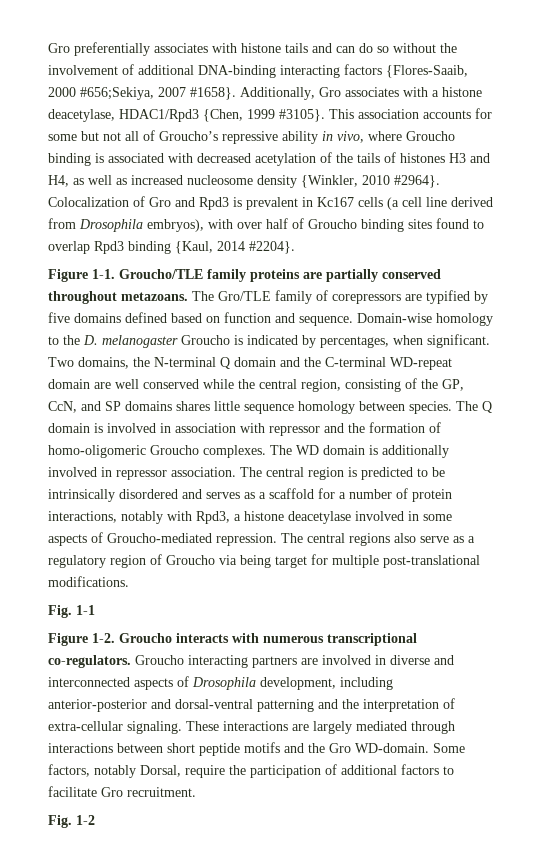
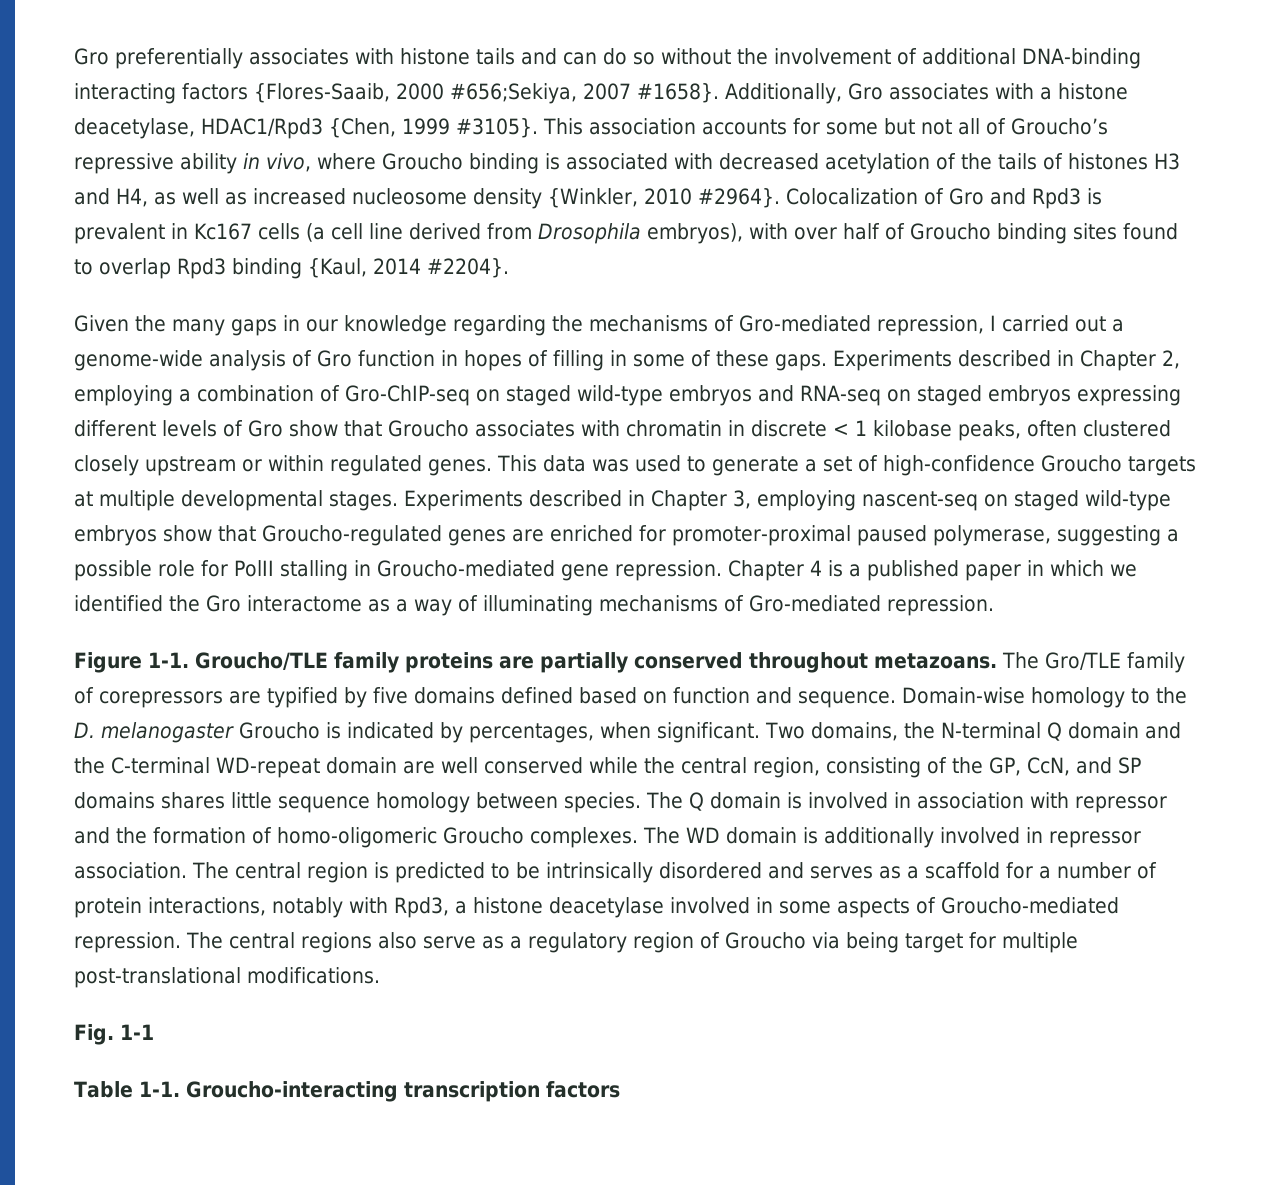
(295, 247) none -> [74,315,1124,336] [74,350,1180,371] [74,385,1181,406] [74,420,1171,441] [74,455,1196,476] [74,490,1171,511] [74,525,1179,546] [74,560,1137,581] [74,595,994,616] // Given the many gaps in our knowledge regarding the mechanisms of Gro-mediated repression, I carried out a genome-wide analysis of Gro function in hopes of filling in some of these gaps. Experiments described in Chapter 2, employing a combination of Gro-ChIP-seq on staged wild-type embryos and RNA-seq on staged embryos expressing different levels of Gro show that Groucho associates with chromatin in discrete < 1 kilobase peaks, often clustered closely upstream or within regulated genes. This data was used to generate a set of high-confidence Groucho targets at multiple developmental stages. Experiments described in Chapter 3, employing nascent-seq on staged wild-type embryos show that Groucho-regulated genes are enriched for promoter-proximal paused polymerase, suggesting a possible role for PolII stalling in Groucho-mediated gene repression. Chapter 4 is a published paper in which we identified the Gro interactome as a way of illuminating mechanisms of Gro-mediated repression.
[48,633,417,646] [48,655,454,668] [48,676,393,690] [48,698,455,712] [48,721,455,734] [48,742,465,756] [48,764,454,778] [48,786,196,797] [48,815,95,828] Figure 1-2. Groucho interacts with numerous transcriptional co-regulators. Groucho interacting partners are involved in diverse and interconnected aspects of Drosophila development, including anterior-posterior and dorsal-ventral patterning and the interpretation of extra-cellular signaling. These interactions are largely mediated through interactions between short peptide motifs and the Gro WD-domain. Some factors, notably Dorsal, require the participation of additional factors to facilitate Gro recruitment. // Fig. 1-2 -> [74,1081,620,1102] Table 1-1. Groucho-interacting transcription factors

